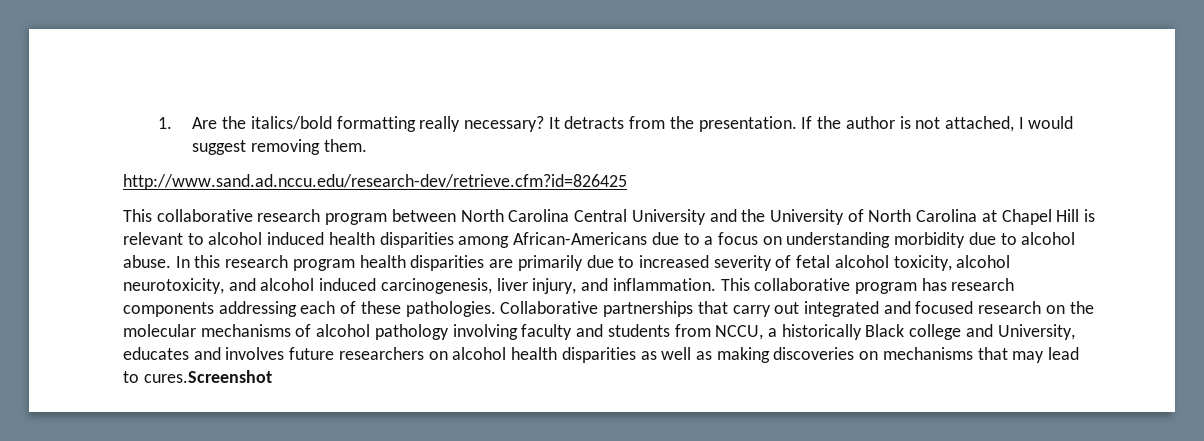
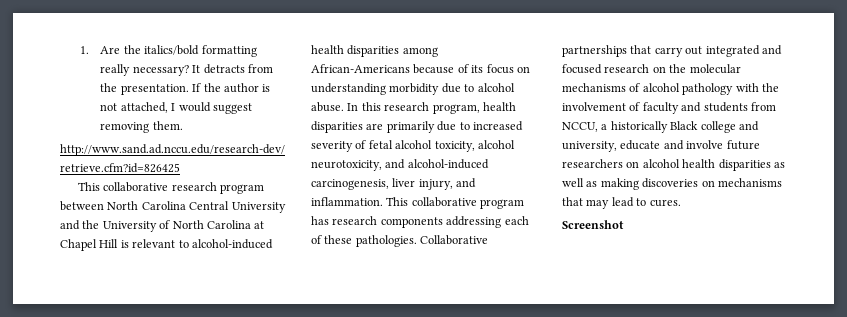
[208,232,325,245] alcohol induced -> [191,239,273,249] alcohol-induced
[651,232,714,245] due to a -> [413,64,484,74] because of its
[292,259,355,271] program -> [432,104,480,114] program,
[260,278,377,291] alcohol induced -> [407,159,489,169] alcohol-induced
[452,324,518,340] involving -> [735,83,779,92] [562,102,641,111] with the involvement of
[997,324,1075,340] [123,347,285,360] University, educates and involves -> [562,140,724,152] university, educate and involve
[143,370,272,383] cures.Screenshot -> [649,199,681,207] [562,220,624,229] cures. // Screenshot

